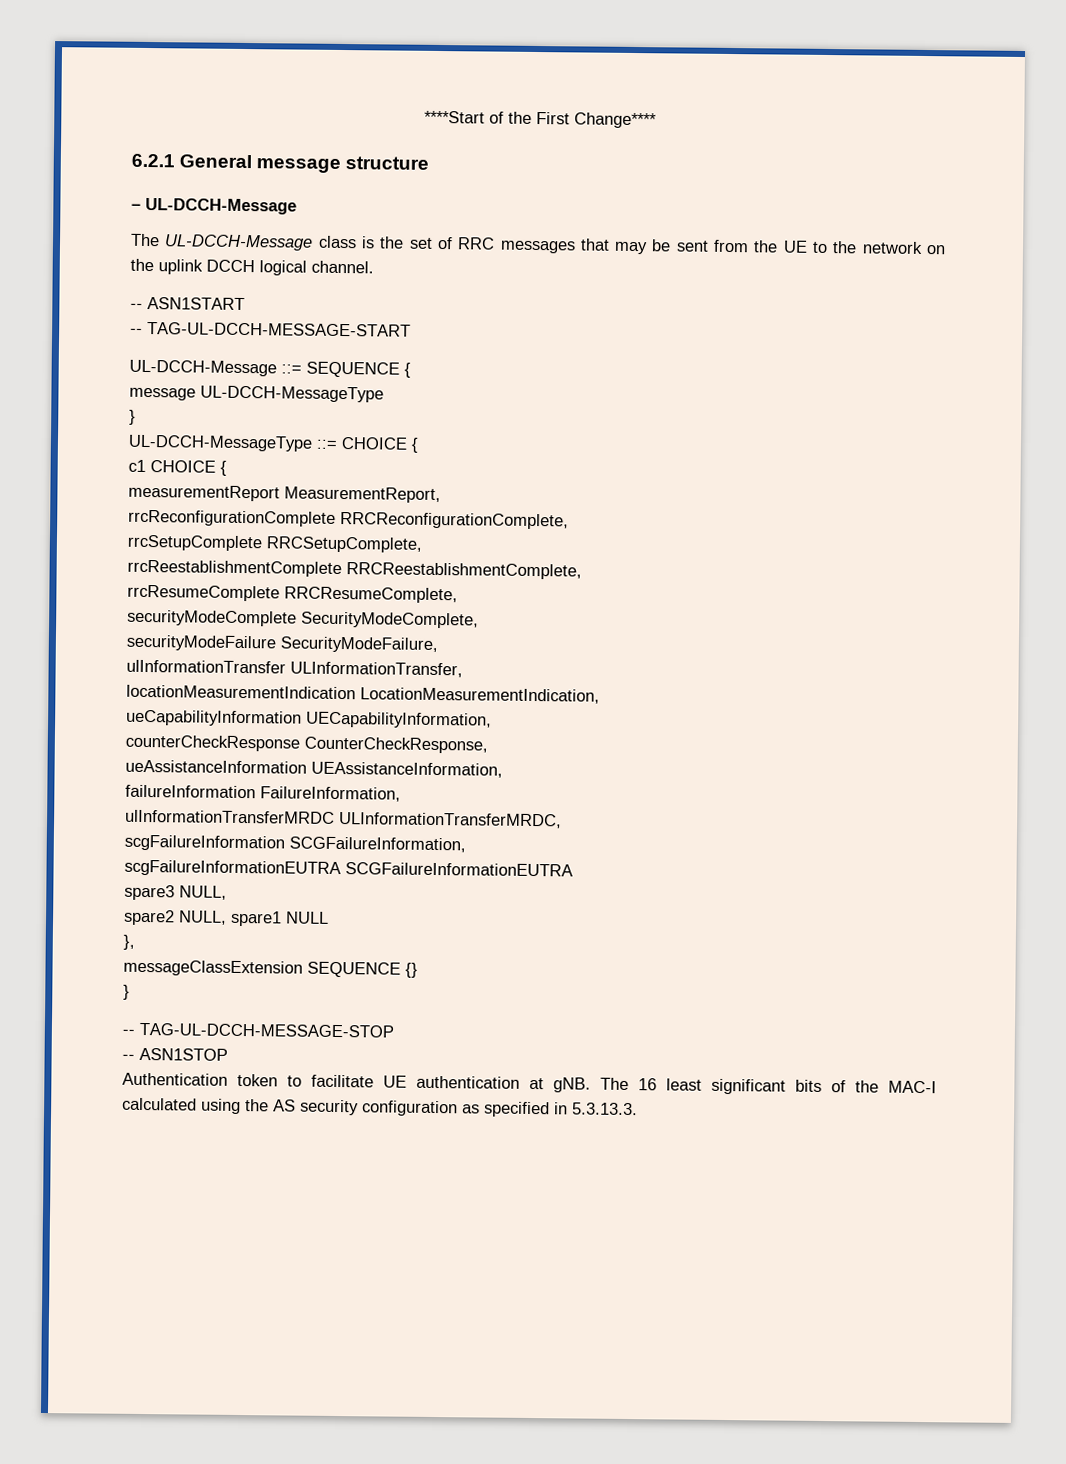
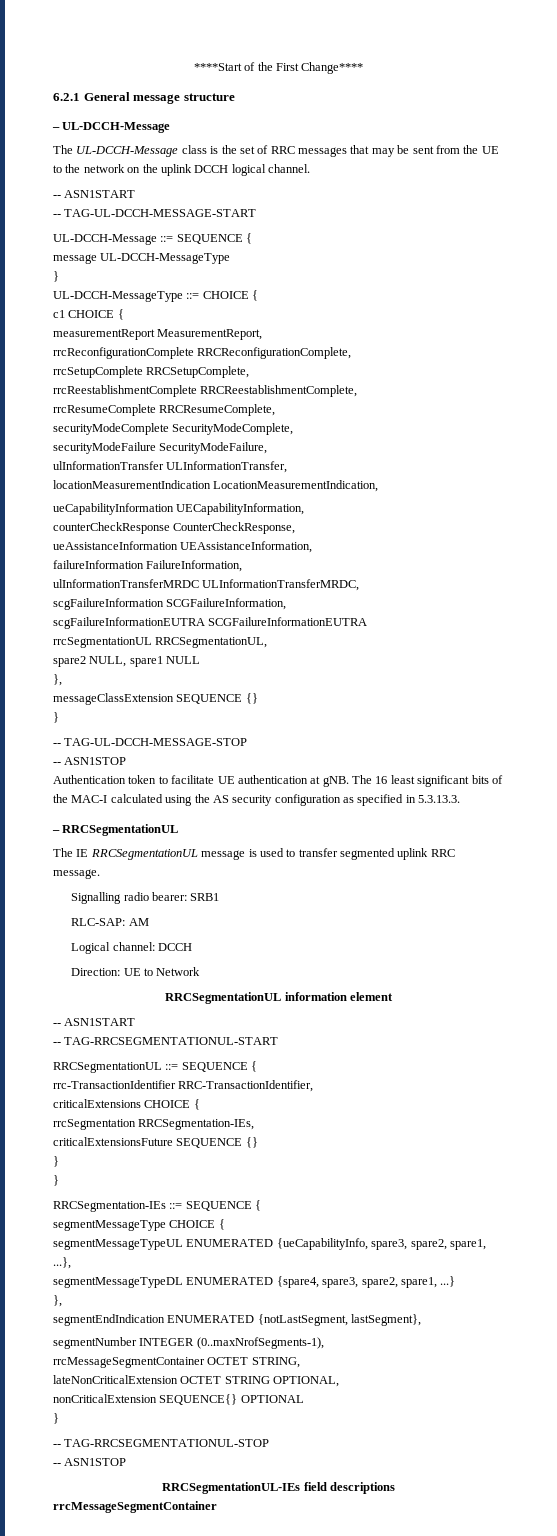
[124,884,227,901] spare3 NULL, -> [53,637,268,648] rrcSegmentationUL RRCSegmentationUL,
(638, 1109) none -> [52,824,179,836] [53,848,455,860] [53,869,100,879] [71,892,220,904] [71,918,149,926] [71,942,193,954] [71,967,201,976] [165,992,393,1004] [53,1018,136,1026] [53,1037,279,1045] [53,1061,258,1073] [53,1080,314,1092] [53,1099,200,1110] [53,1119,255,1130] [53,1137,258,1148] [53,1156,59,1167] [53,1175,59,1186] [53,1200,262,1212] [53,1219,225,1231] [53,1238,486,1250] [53,1257,71,1269] [53,1276,456,1288] [53,1295,62,1307] [53,1314,422,1326] [53,1337,324,1349] [53,1357,300,1368] [53,1375,340,1387] [53,1394,304,1405] [53,1413,59,1424] [53,1439,270,1447] [53,1458,127,1466] [162,1482,395,1494] [53,1501,217,1513] // – RRCSegmentationUL // The IE RRCSegmentationUL message is used to transfer segmented uplink RRC message. // Signalling radio bearer: SRB1 // RLC-SAP: AM // Logical channel: DCCH // Direction: UE to Network // RRCSegmentationUL information element // -- ASN1START // -- TAG-RRCSEGMENTATIONUL-START // RRCSegmentationUL ::= SEQUENCE { // rrc-TransactionIdentifier RRC-TransactionIdentifier, // criticalExtensions CHOICE { // rrcSegmentation RRCSegmentation-IEs, // criticalExtensionsFuture SEQUENCE {} // } // } // RRCSegmentation-IEs ::= SEQUENCE { // segmentMessageType CHOICE { // segmentMessageTypeUL ENUMERATED {ueCapabilityInfo, spare3, spare2, spare1, ...}, // segmentMessageTypeDL ENUMERATED {spare4, spare3, spare2, spare1, ...} // }, // segmentEndIndication ENUMERATED {notLastSegment, lastSegment}, // segmentNumber INTEGER (0..maxNrofSegments-1), // rrcMessageSegmentContainer OCTET STRING, // lateNonCriticalExtension OCTET STRING OPTIONAL, // nonCriticalExtension SEQUENCE{} OPTIONAL // } // -- TAG-RRCSEGMENTATIONUL-STOP // -- ASN1STOP // RRCSegmentationUL-IEs field descriptions // rrcMessageSegmentContainer

